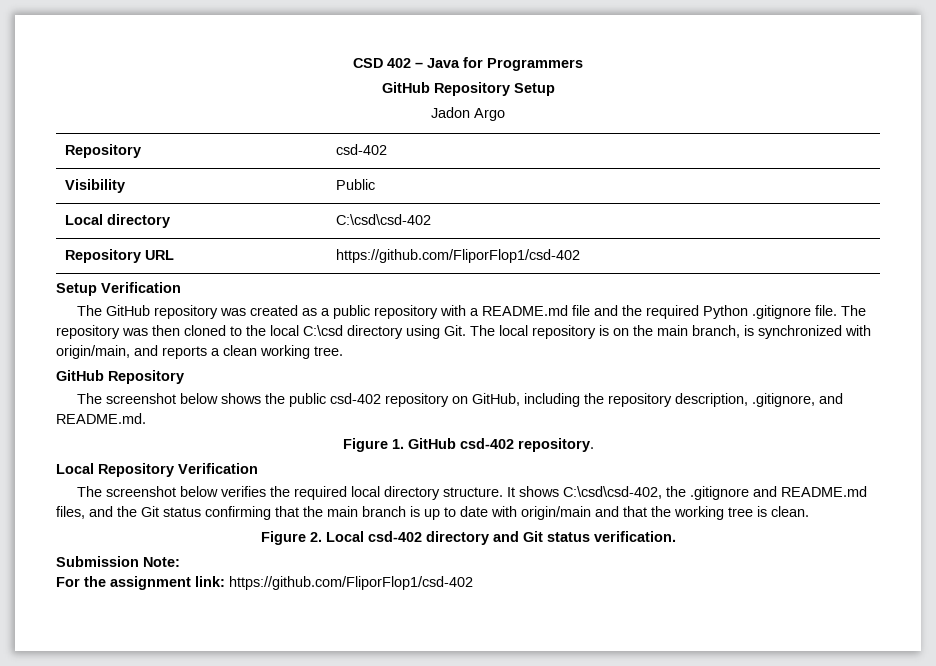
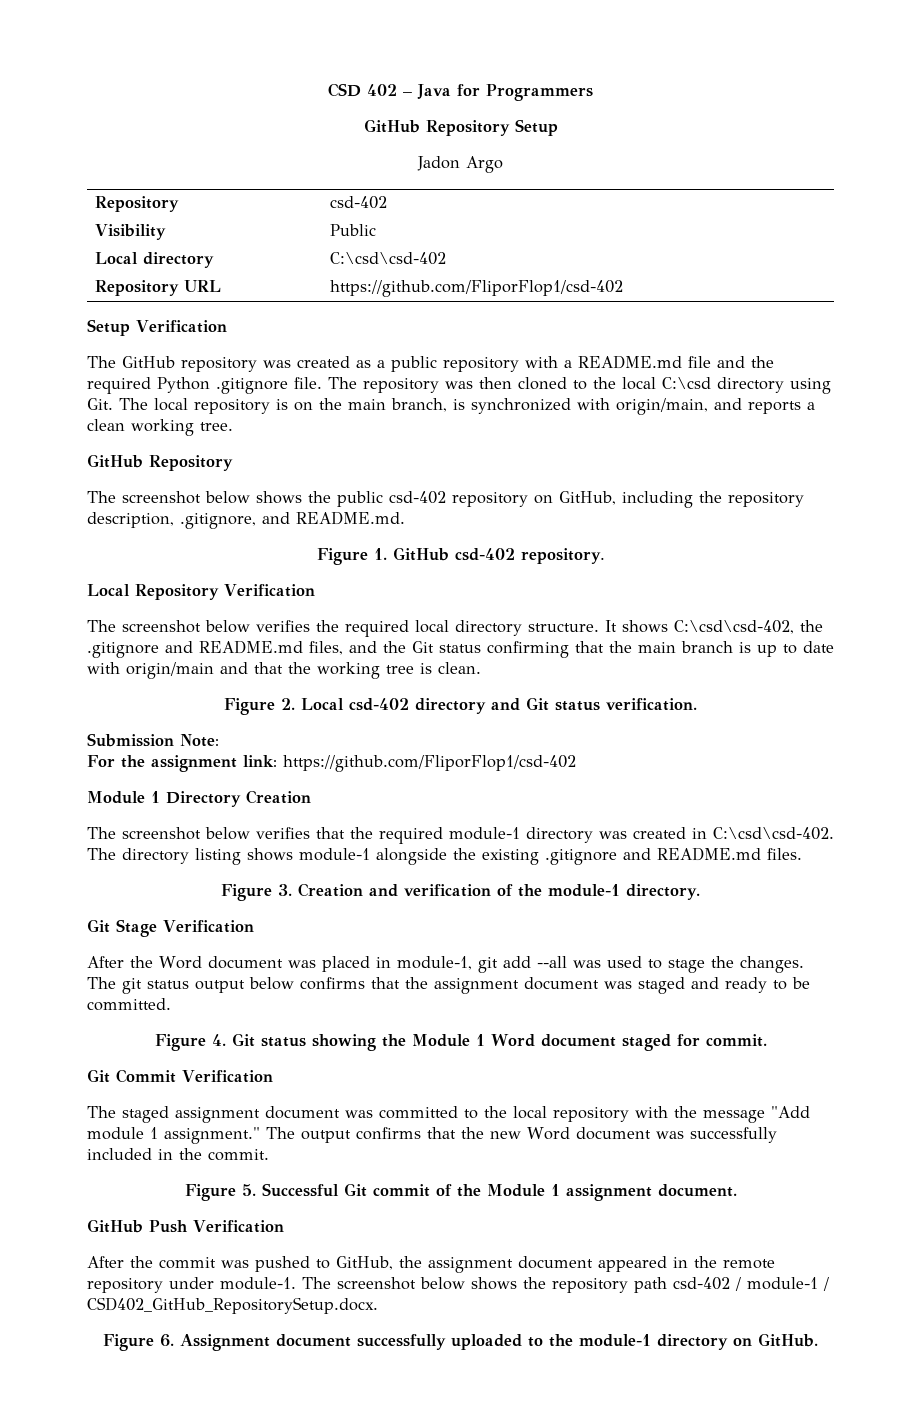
(473, 583) none -> [87,790,311,807] [87,827,834,844] [87,847,802,865] [221,883,701,901] [87,919,254,937] [87,956,804,973] [87,977,810,994] [87,998,171,1011] [154,1033,767,1051] [87,1069,273,1083] [87,1106,810,1123] [87,1127,777,1144] [87,1148,269,1161] [184,1183,737,1201] [87,1219,284,1233] [87,1256,775,1273] [87,1277,829,1293] [87,1297,378,1314] [103,1333,818,1351] // Module 1 Directory Creation // The screenshot below verifies that the required module-1 directory was created in C:\csd\csd-402. The directory listing shows module-1 alongside the existing .gitignore and README.md files. // Figure 3. Creation and verification of the module-1 directory. // Git Stage Verification // After the Word document was placed in module-1, git add --all was used to stage the changes. The git status output below confirms that the assignment document was staged and ready to be committed. // Figure 4. Git status showing the Module 1 Word document staged for commit. // Git Commit Verification // The staged assignment document was committed to the local repository with the message "Add module 1 assignment." The output confirms that the new Word document was successfully included in the commit. // Figure 5. Successful Git commit of the Module 1 assignment document. // GitHub Push Verification // After the commit was pushed to GitHub, the assignment document appeared in the remote repository under module-1. The screenshot below shows the repository path csd-402 / module-1 / CSD402_GitHub_RepositorySetup.docx. // Figure 6. Assignment document successfully uploaded to the module-1 directory on GitHub.

